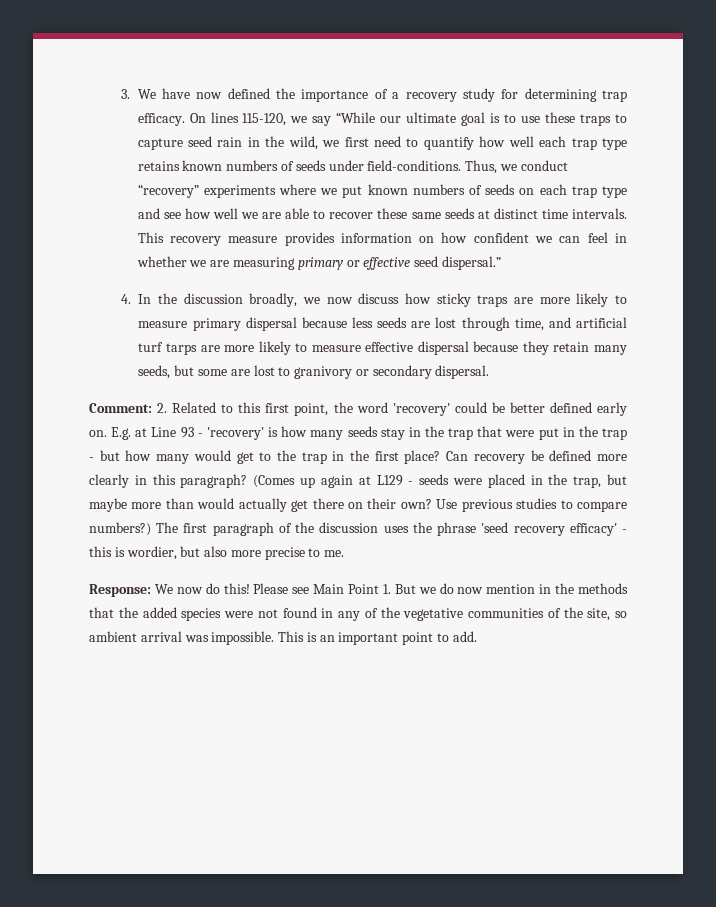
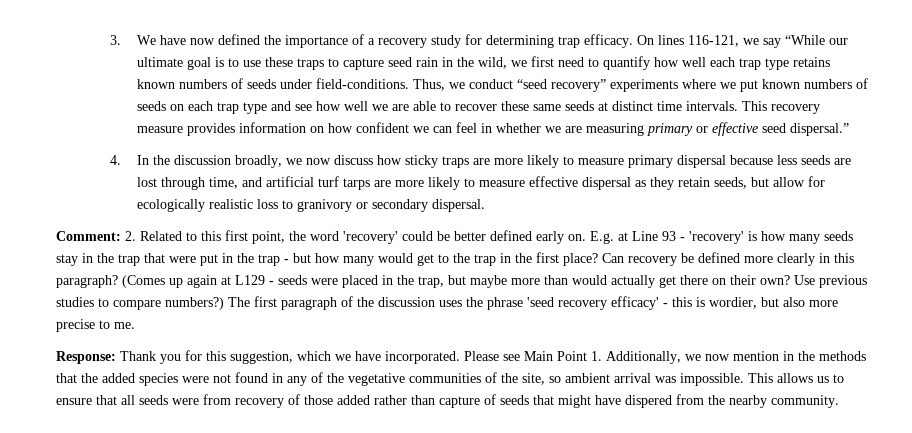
[242,113,287,126] 115-120, -> [687,35,739,47] 116-121,
[137,184,199,198] “recovery” -> [516,79,606,92] “seed recovery”
[473,341,519,352] because -> [634,180,646,187] as
[593,345,627,355] many -> (710, 182) none
[197,365,275,376] some are lost -> [772,176,825,187] [136,199,278,212] allow for ecologically realistic loss
[154,583,250,594] We now do this! -> [120,350,460,364] Thank you for this suggestion, which we have incorporated.
[394,583,454,594] But we do -> [606,351,701,364] Additionally, we
[306,631,477,645] is an important point to add. -> [777,373,844,383] [56,394,839,408] allows us to ensure that all seeds were from recovery of those added rather than capture of seeds that might have dispered from the nearby community.

